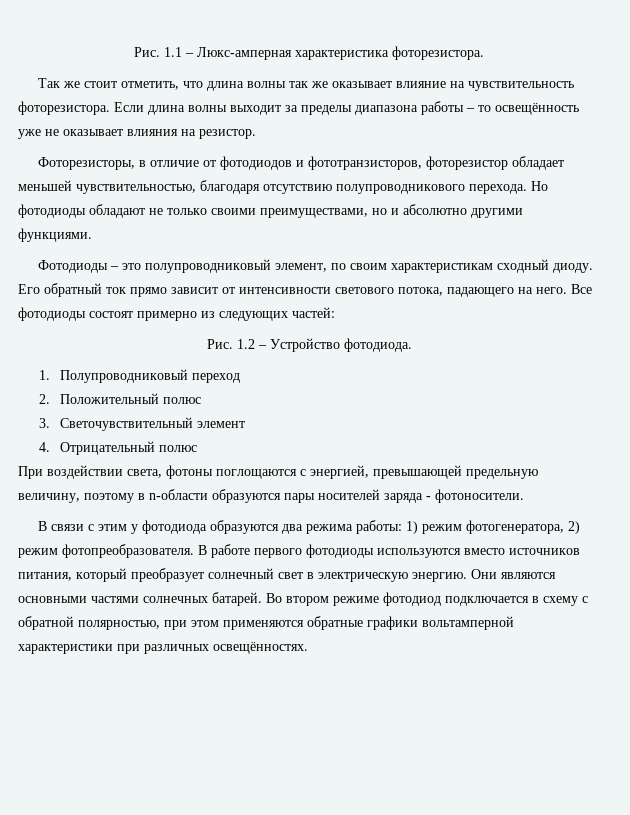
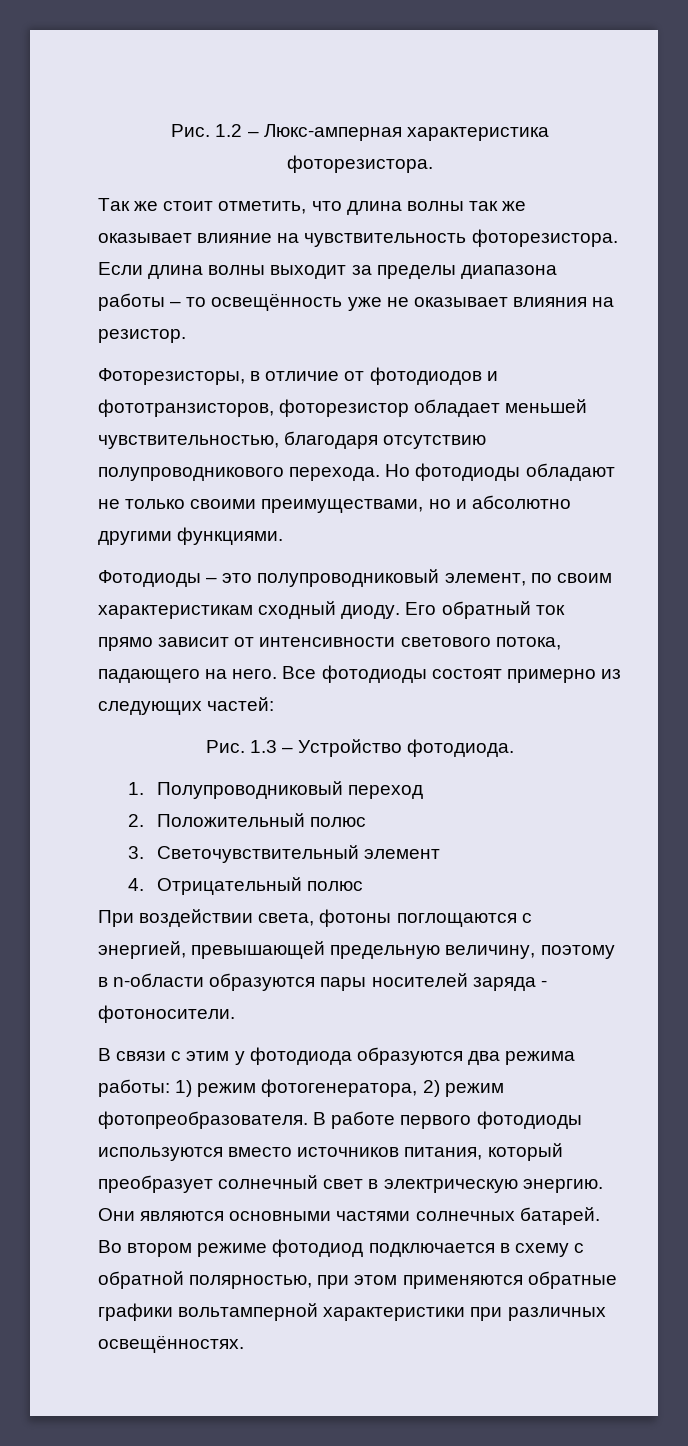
[134,47,182,57] Рис. 1.1 -> [171,124,243,137] Рис. 1.2
[236,339,255,349] 1.2 -> [249,740,277,753] 1.3

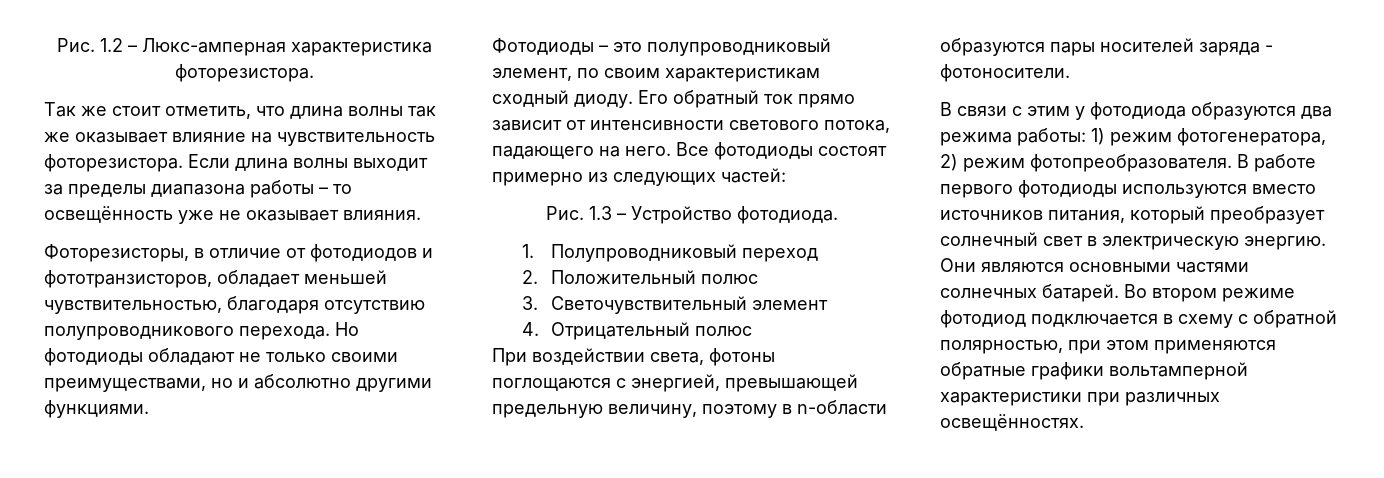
[512,297,615,307] [98,329,186,343] влияния на резистор. -> [343,210,421,220] влияния.
[279,399,410,417] фоторезистор -> (212, 279) none

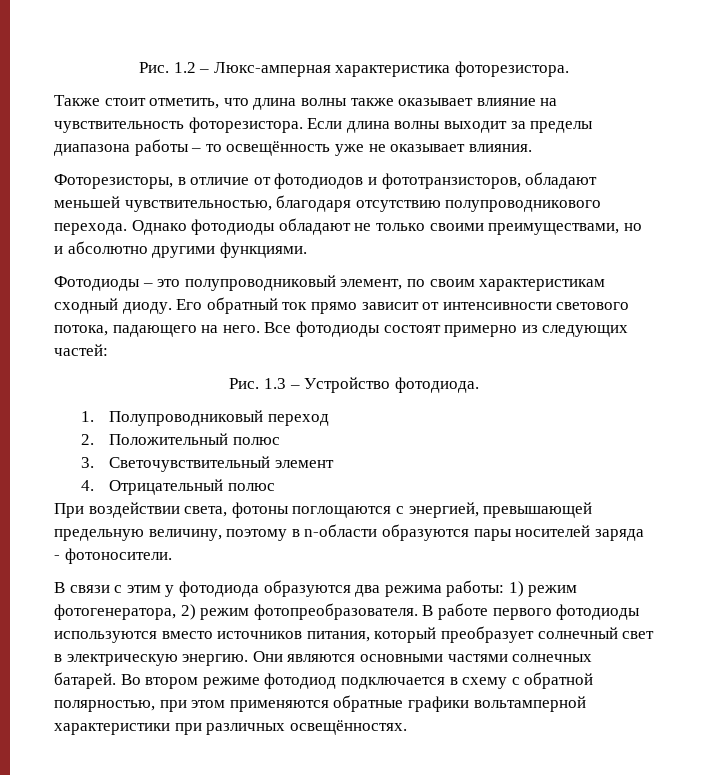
[44,102,107,117] Так же -> [54,95,100,106] Также
[408,106,436,117] [44,132,70,142] так же -> [350,98,394,106] также
[217,270,300,287] обладает -> [525,172,598,189] обладают
[335,322,359,336] Но -> [131,220,187,235] Однако

